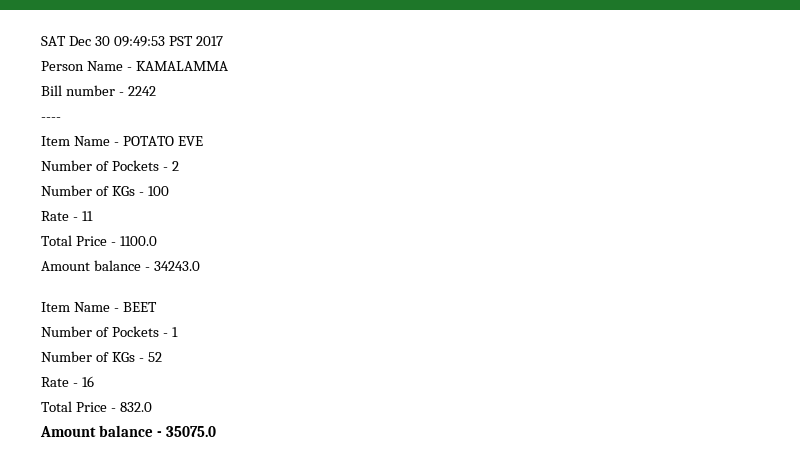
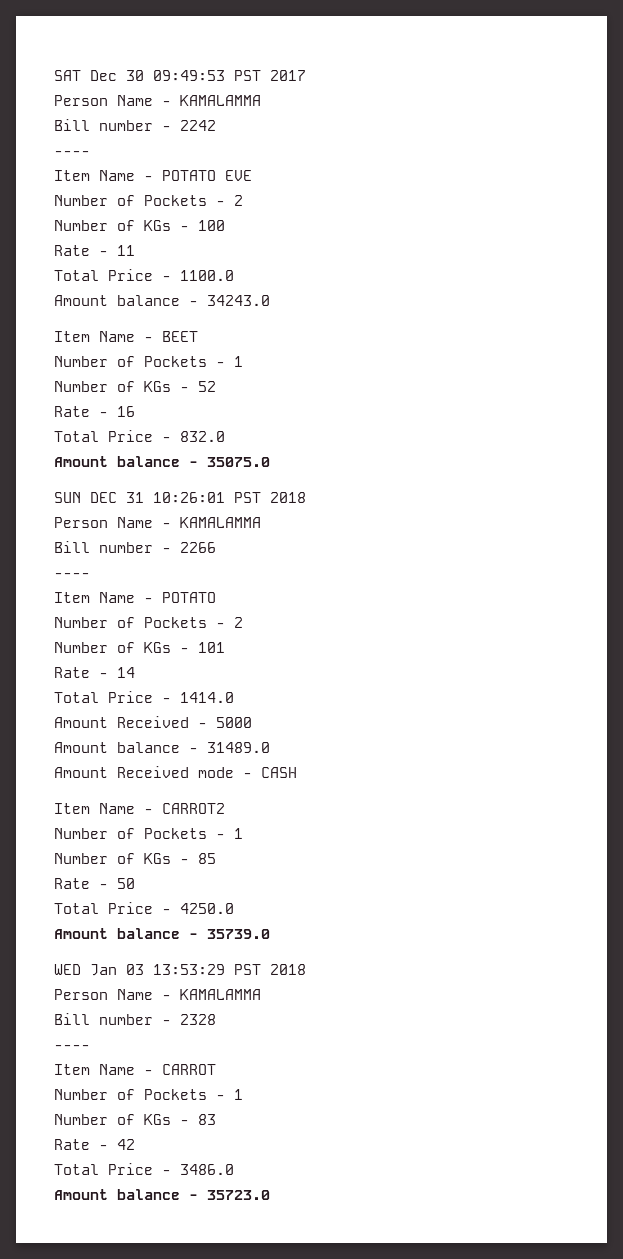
(216, 431) none -> [54,492,306,503] [54,517,261,528] [54,541,216,553] [54,573,90,578] [54,592,216,603] [54,617,243,628] [54,642,225,653] [54,667,135,678] [54,691,234,703] [54,716,252,728] [54,742,270,753] [54,766,297,778] [54,803,225,814] [54,828,243,839] [54,853,216,864] [54,878,135,889] [54,902,234,914] [54,928,270,939] [54,964,306,976] [54,989,261,1000] [54,1013,216,1025] [54,1045,90,1050] [54,1064,216,1075] [54,1089,243,1100] [54,1114,216,1125] [54,1139,135,1150] [54,1163,234,1175] [54,1189,270,1200] // SUN DEC 31 10:26:01 PST 2018 // Person Name - KAMALAMMA // Bill number - 2266 // ---- // Item Name - POTATO // Number of Pockets - 2 // Number of KGs - 101 // Rate - 14 // Total Price - 1414.0 // Amount Received - 5000 // Amount balance - 31489.0 // Amount Received mode - CASH // Item Name - CARROT2 // Number of Pockets - 1 // Number of KGs - 85 // Rate - 50 // Total Price - 4250.0 // Amount balance - 35739.0 // WED Jan 03 13:53:29 PST 2018 // Person Name - KAMALAMMA // Bill number - 2328 // ---- // Item Name - CARROT // Number of Pockets - 1 // Number of KGs - 83 // Rate - 42 // Total Price - 3486.0 // Amount balance - 35723.0

